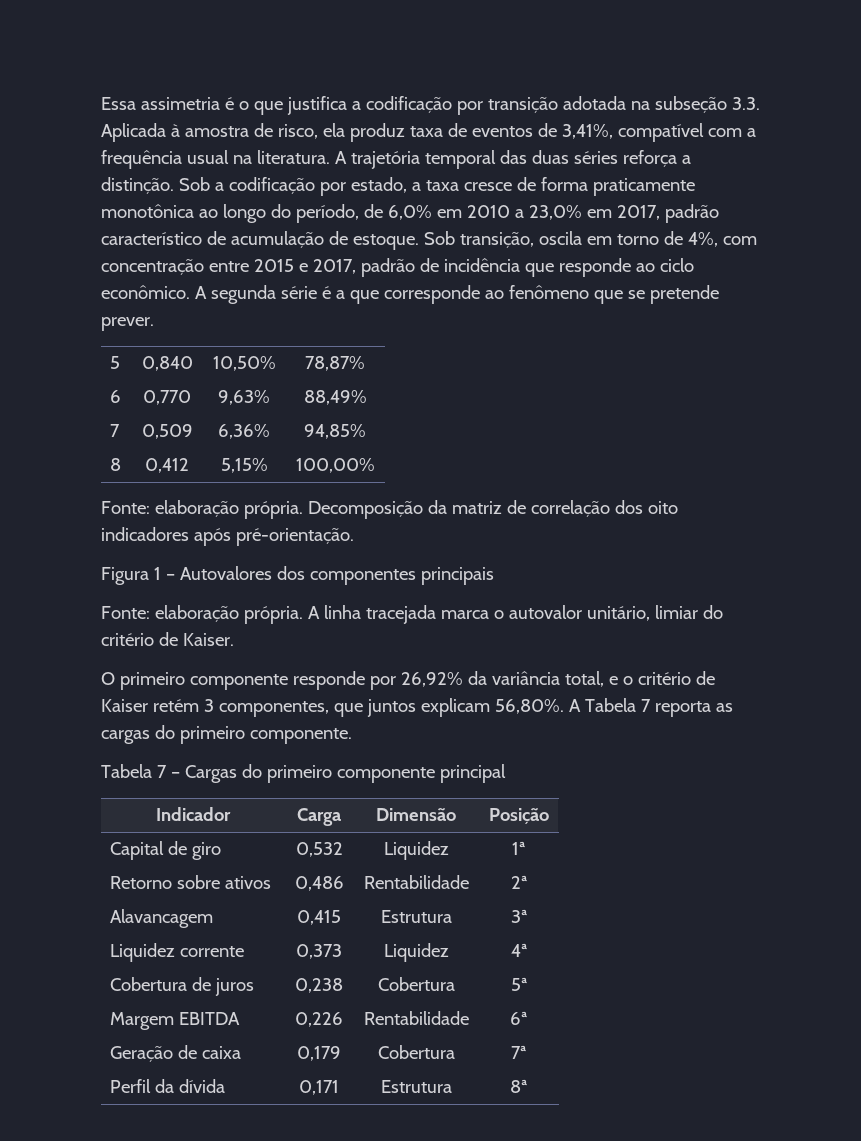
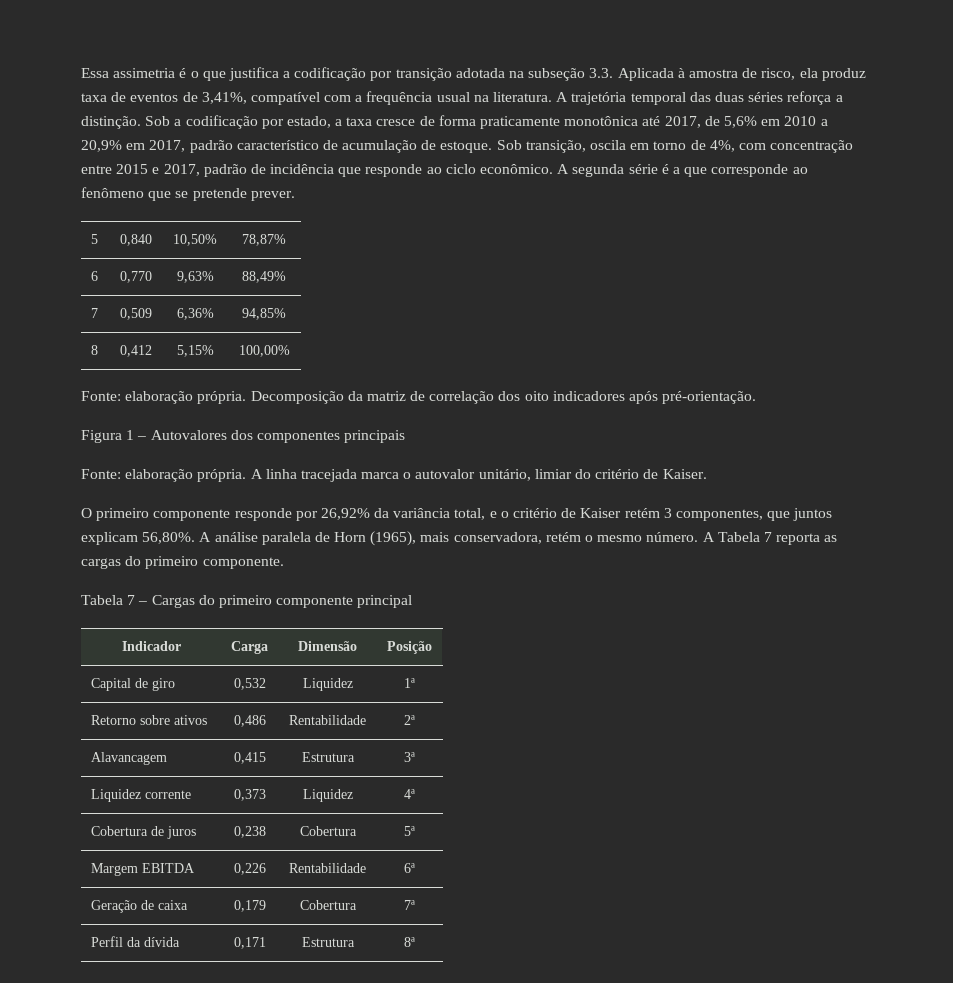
[198,204,432,223] ao longo do período, de 6,0% -> [642,116,757,128] até 2017, de 5,6%
[528,205,582,220] 23,0% -> [81,140,122,152] 20,9%
(581, 705) none -> [214,531,715,546] análise paralela de Horn (1965), mais conservadora, retém o mesmo número. A

